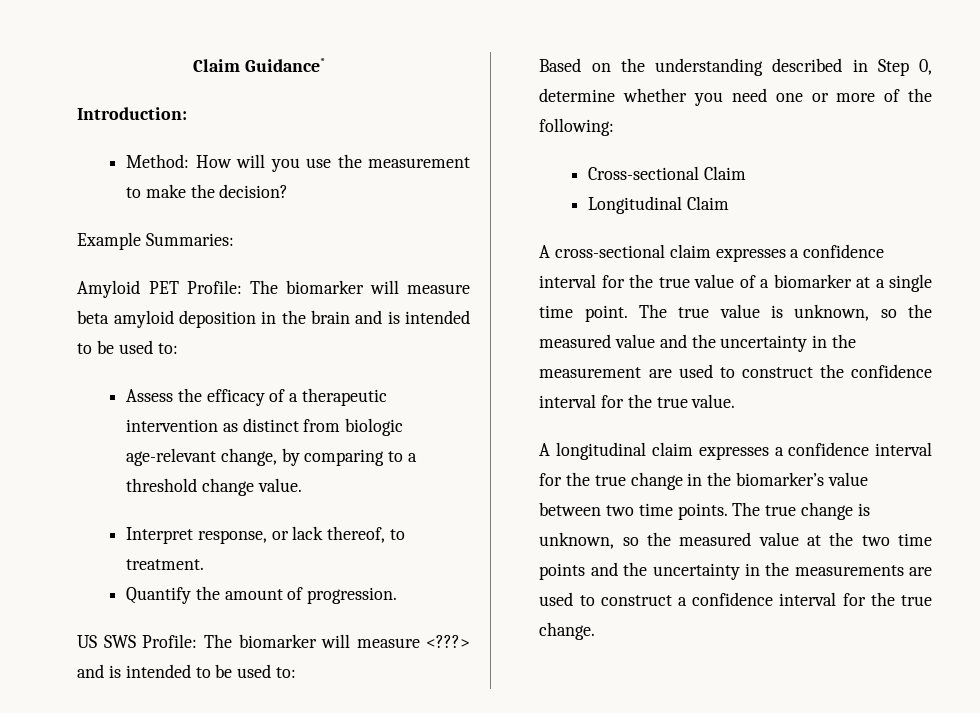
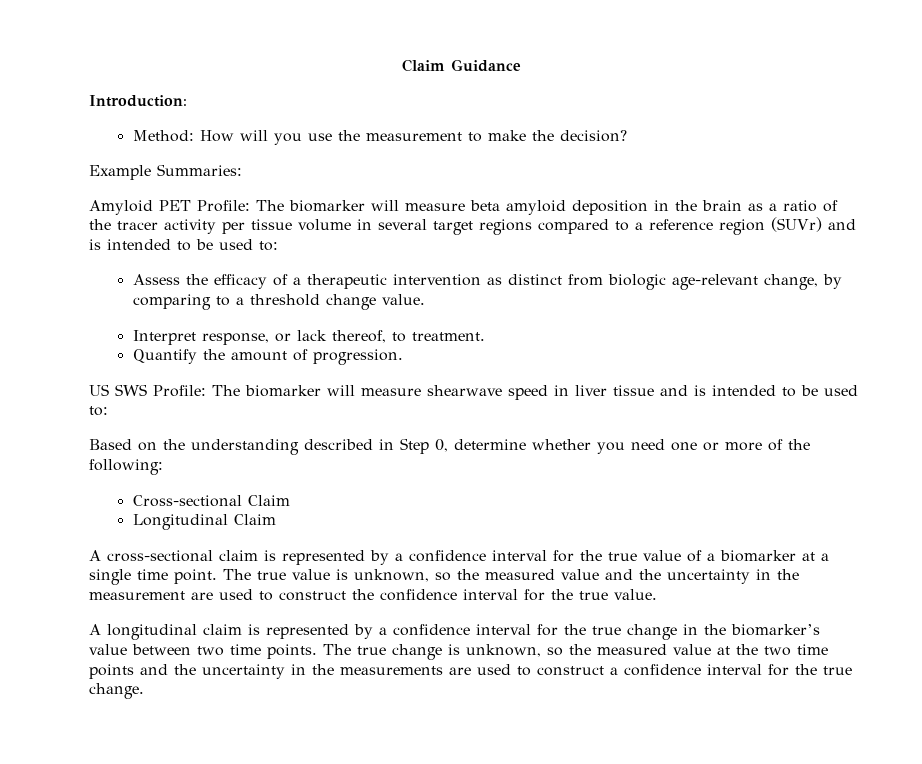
[193,58,325,72] Claim Guidance* -> [401,59,521,72] Claim Guidance
(351, 317) none -> [747,200,838,212] [88,217,822,235] as a ratio of the tracer activity per tissue volume in several target regions compared to a reference region (SUVr)
[425,635,470,648] <???> -> [426,385,654,400] shearwave speed in liver tissue
[715,248,786,262] expresses -> [263,550,389,565] is represented by
[698,446,769,460] expresses -> [247,624,373,639] is represented by

